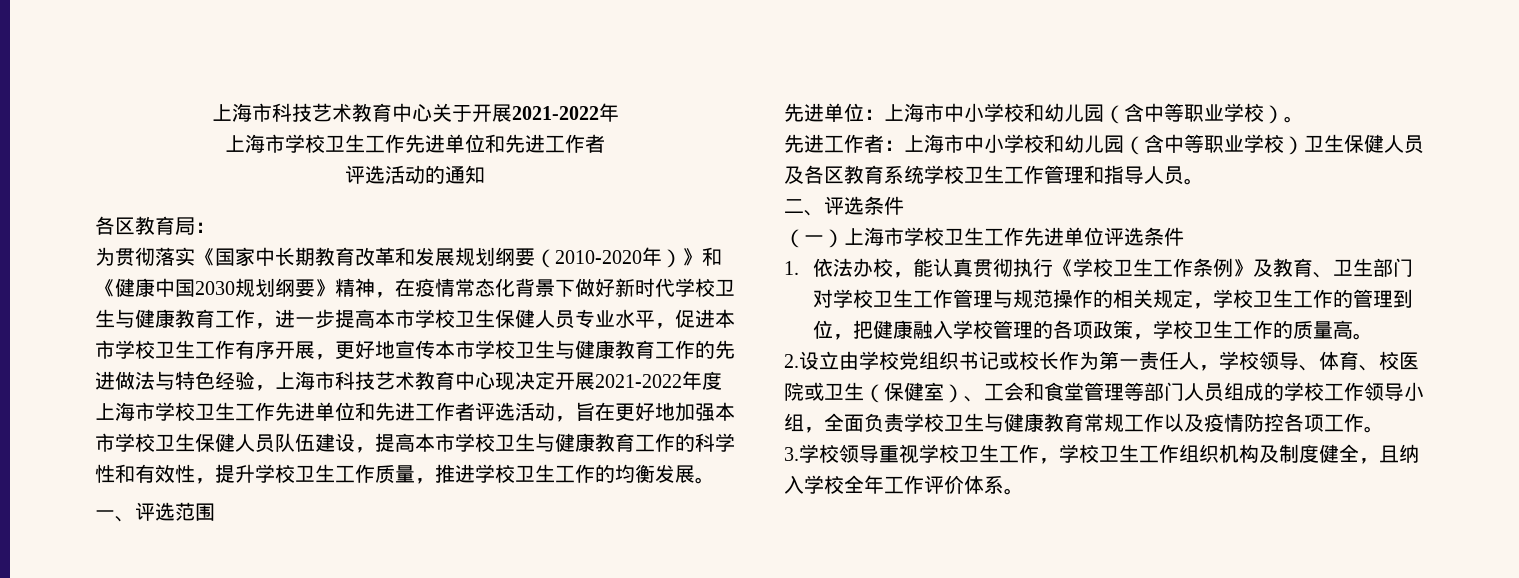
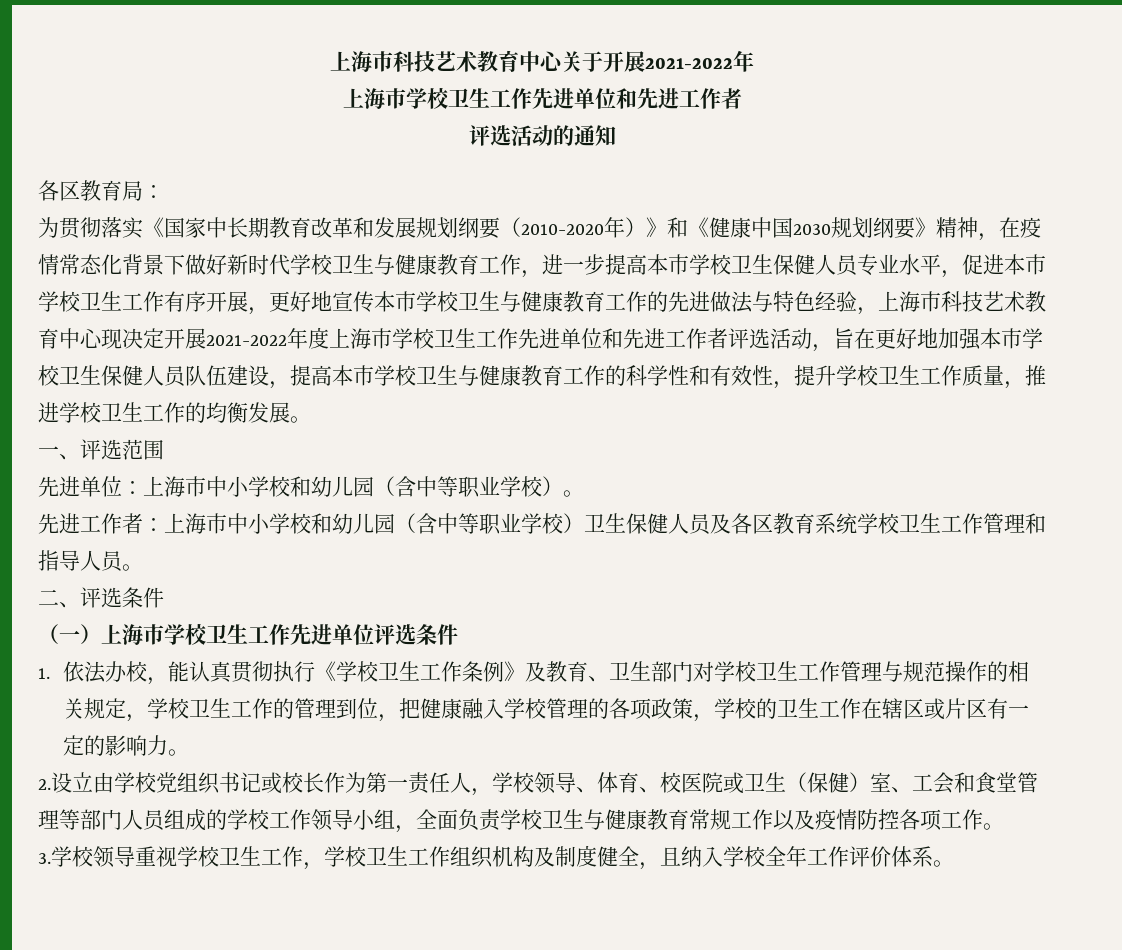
[1192,320,1353,339] 卫生工作的质量高 -> [756,698,1030,720] [63,735,169,756] 的卫生工作在辖区或片区有一定的影响力
[924,382,964,403] 室） -> [849,772,891,792] ）室

